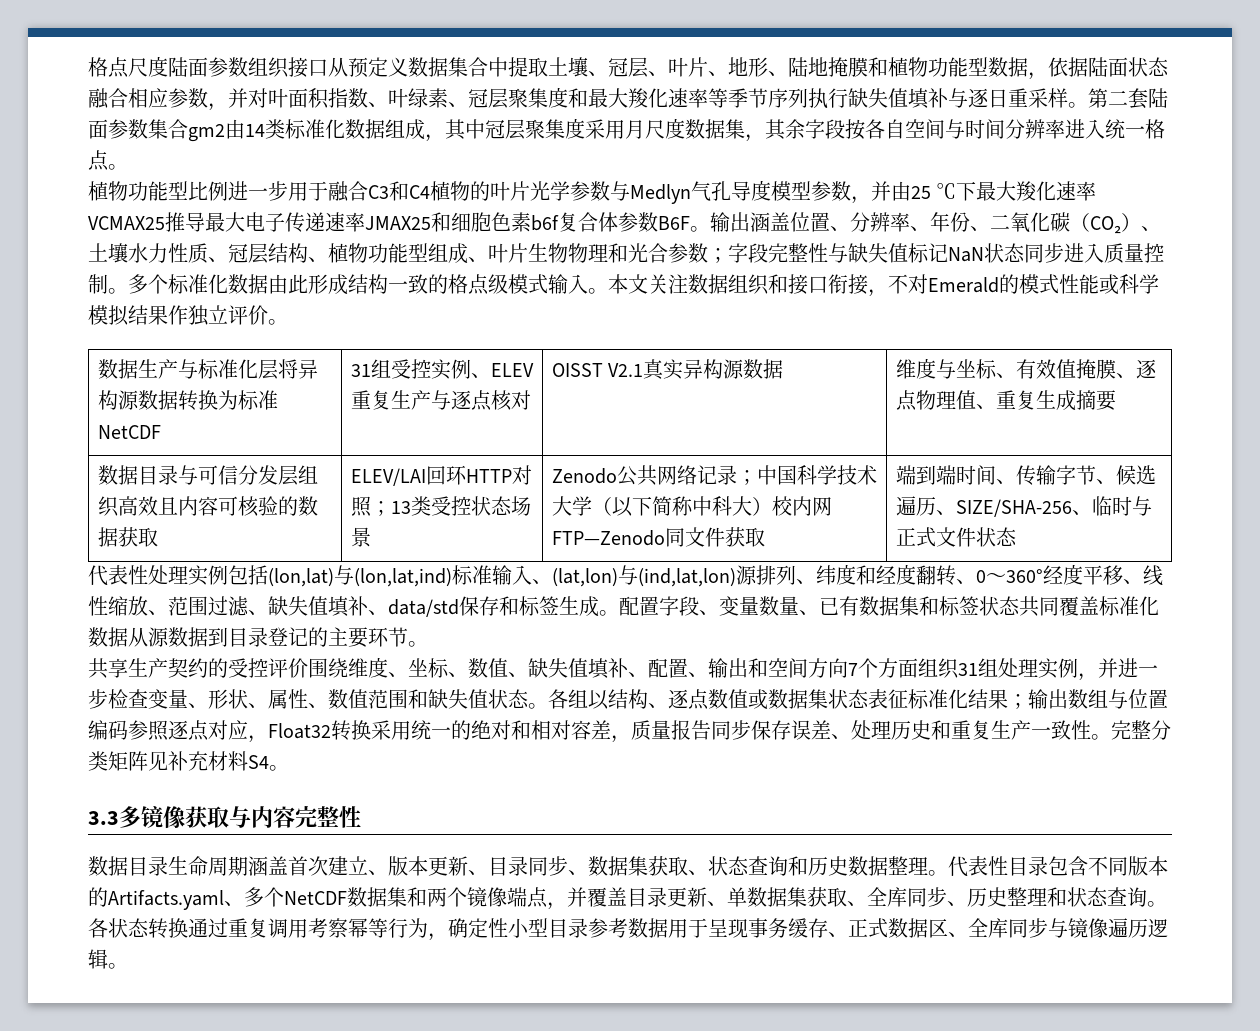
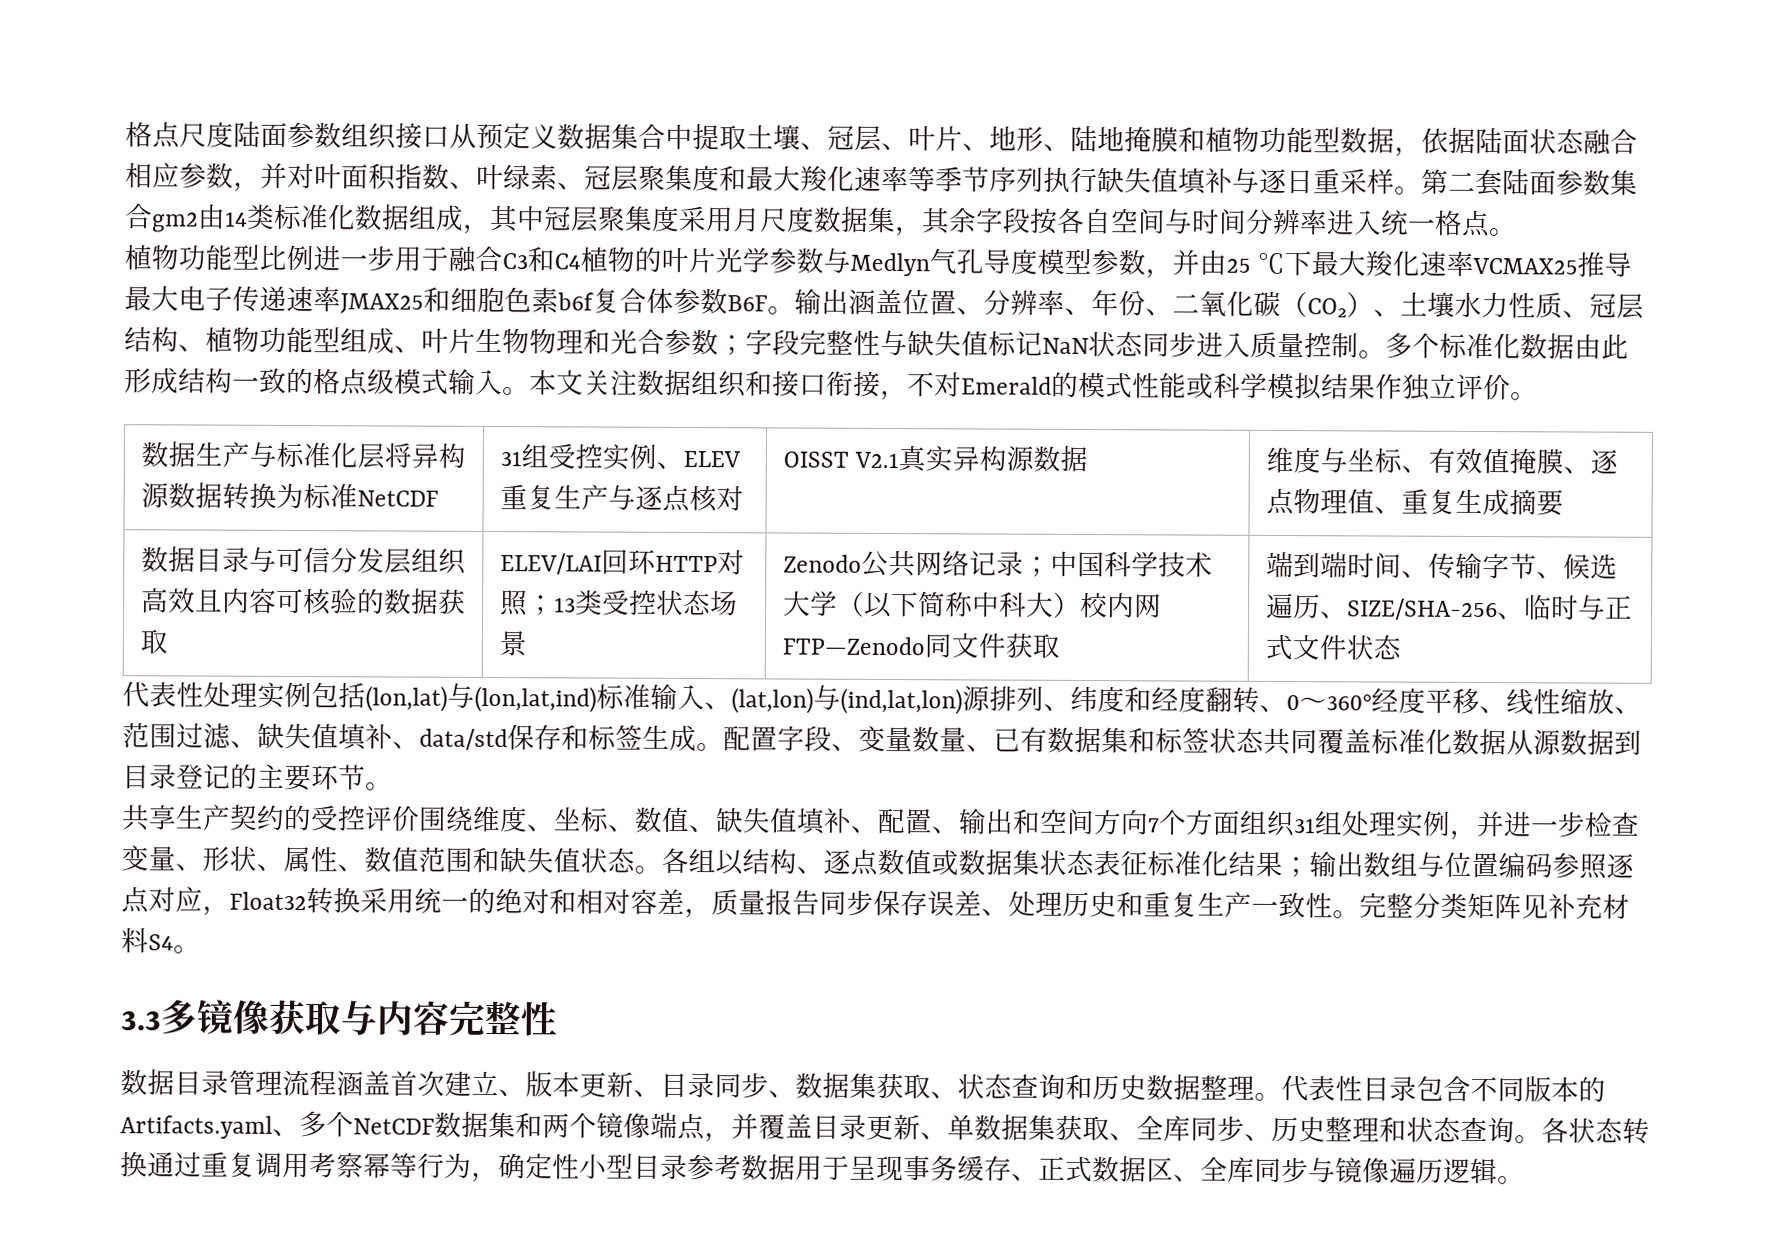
[168,856,248,876] 生命周期 -> [228,1069,337,1097] 管理流程

